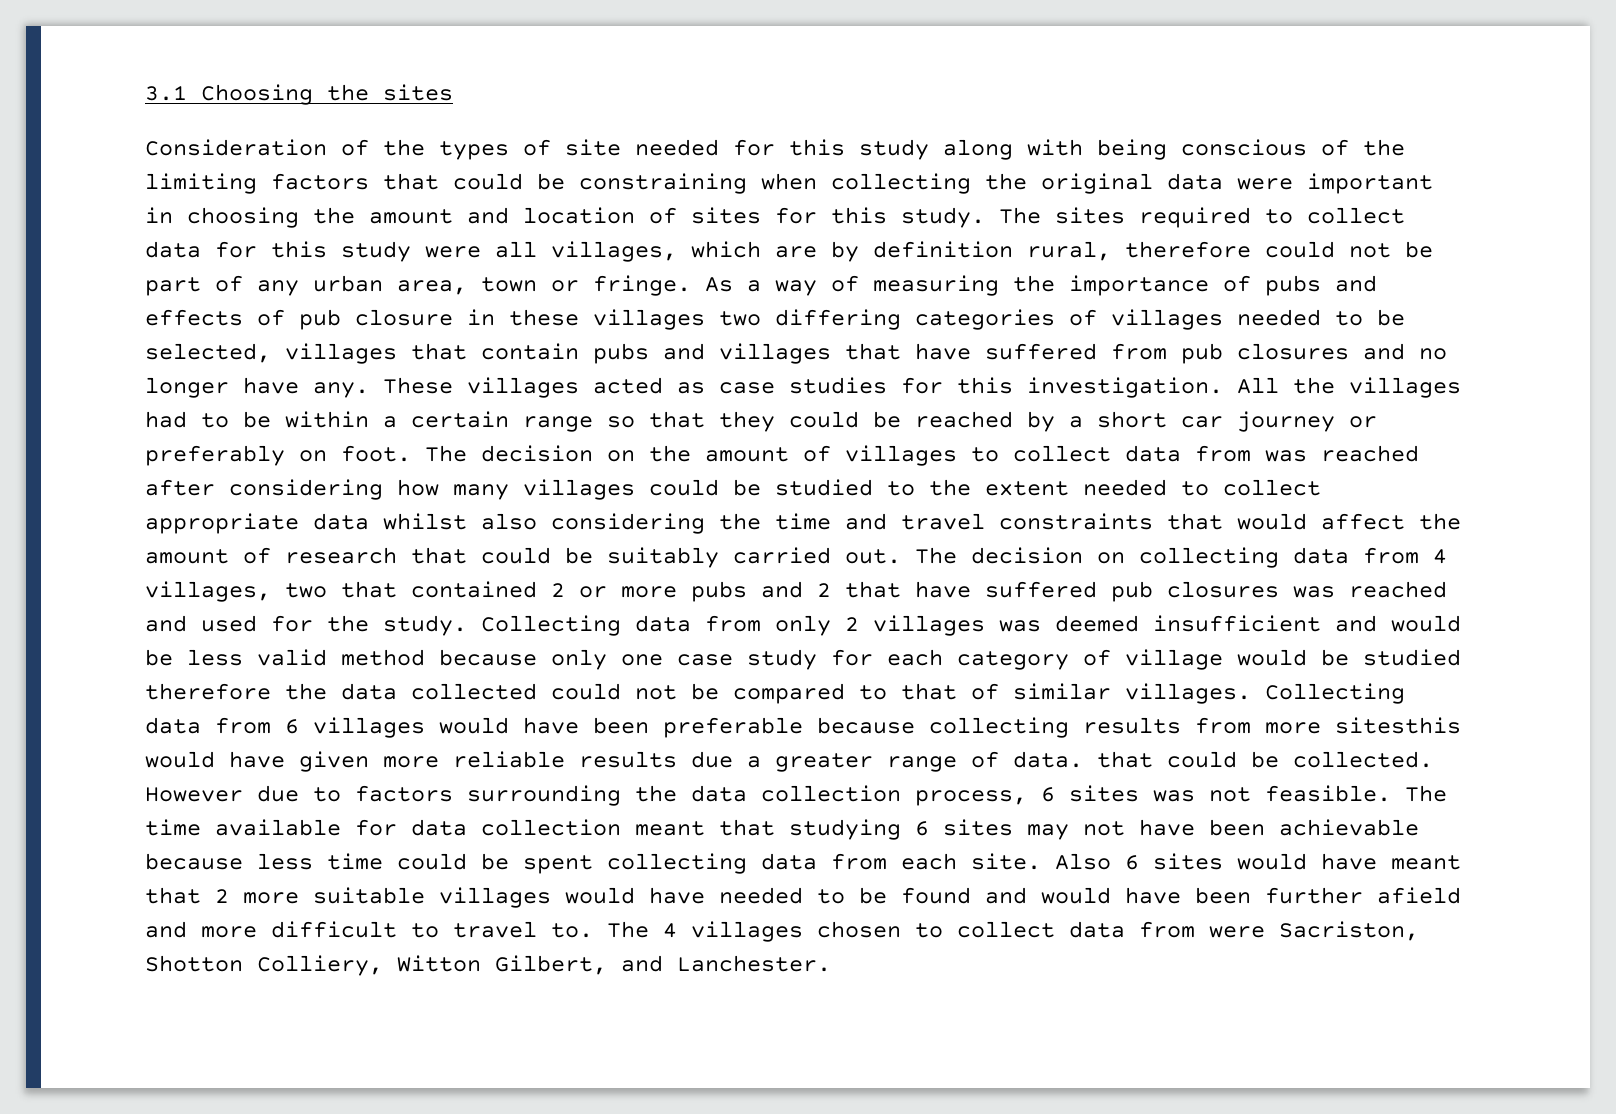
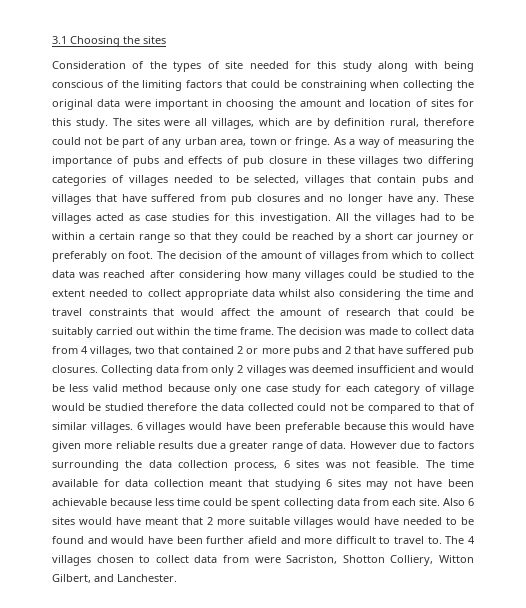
[1139,207,1405,228] [145,241,411,262] required to collect data for this study -> (160, 122) none
[607,450,635,462] on -> [225,251,238,259] of
[971,445,1251,462] to collect data from -> [362,251,475,259] [52,270,75,278] from which to collect data
[845,547,1279,568] out. The decision on collecting -> [136,327,448,335] out within the time frame. The decision was made to collect
[1167,581,1447,598] [145,615,467,636] closures was reached and used for the study. -> [52,365,98,373] closures.
[1265,683,1405,704] [145,717,271,734] Collecting data from -> (133, 427) none
[929,717,1461,738] collecting results from more sitesthis -> [389,422,409,430] this
[1097,751,1433,768] that could be collected. -> (347, 445) none

